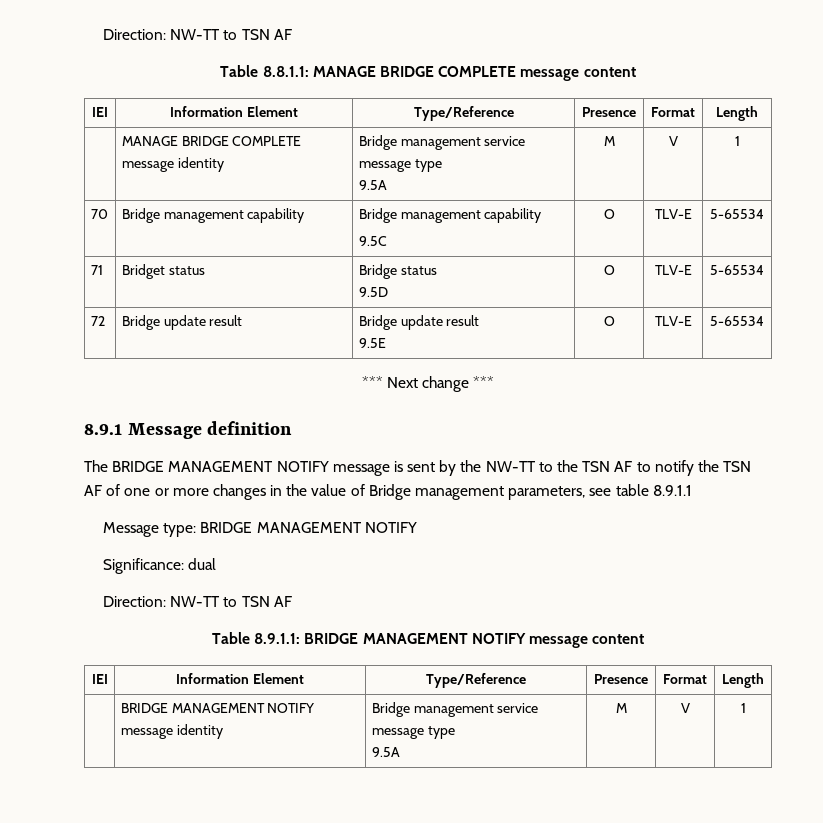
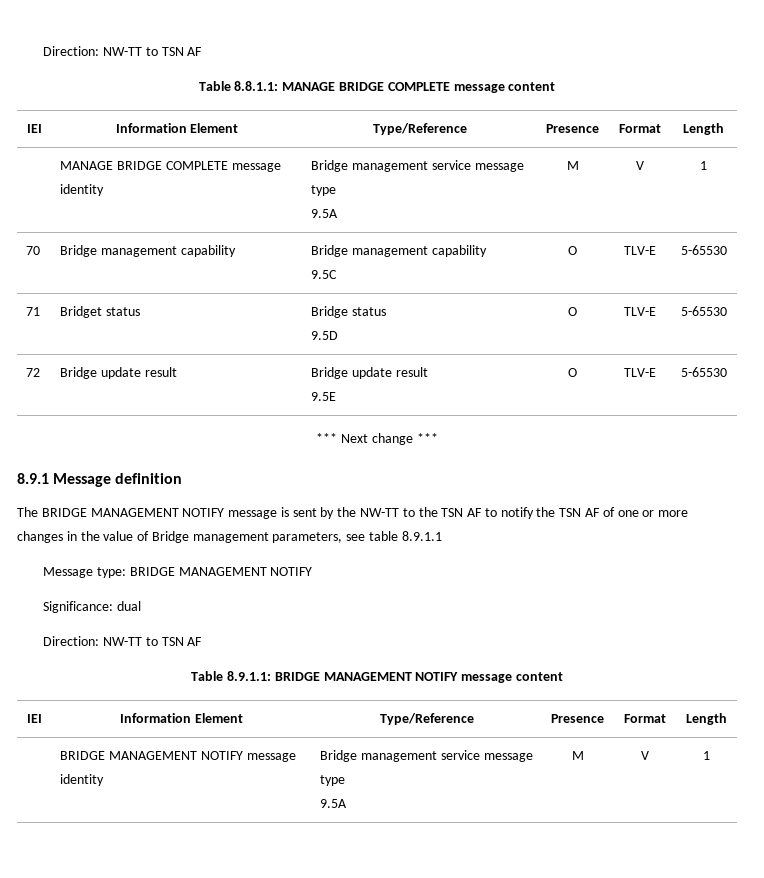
[710,209,764,219] 5-65534 -> [680,245,727,255] 5-65530
[710,265,764,275] 5-65534 -> [680,306,727,316] 5-65530
[710,316,764,326] 5-65534 -> [680,367,727,377] 5-65530

